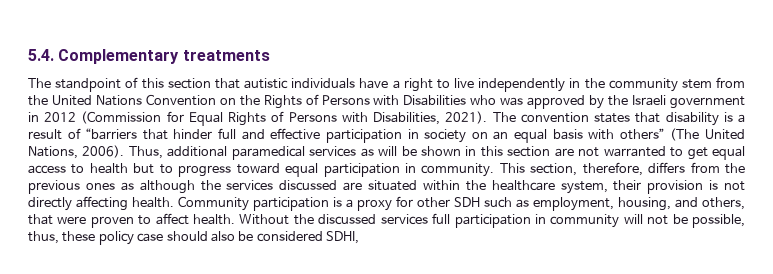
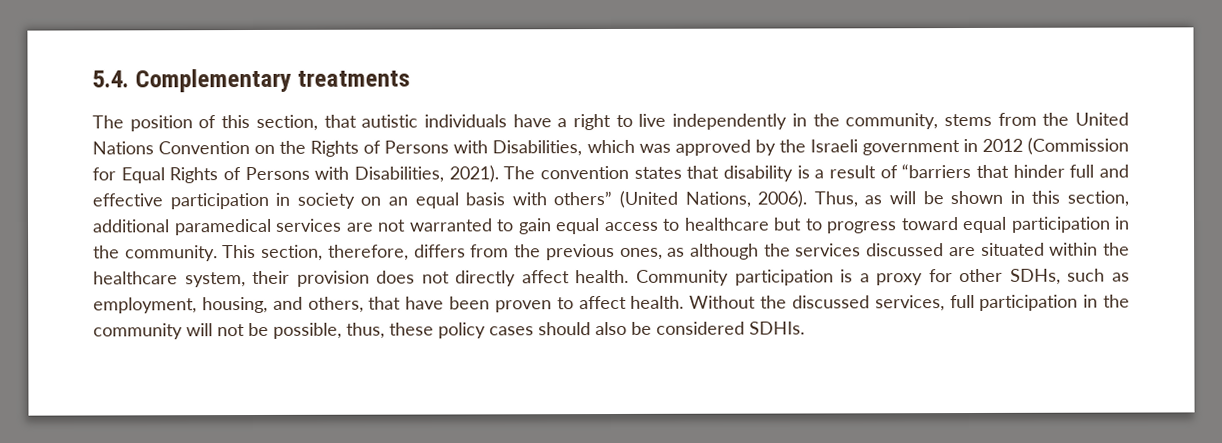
[55,78,122,92] standpoint -> [129,115,193,132] position
[167,78,211,89] section -> [255,114,318,131] section,
[608,78,712,92] community stem -> [845,113,992,130] community, stems
[403,95,497,106] Disabilities who -> [492,139,635,157] Disabilities, which
[670,128,745,141] (The United -> [619,190,679,208] (United
[167,146,357,160] additional paramedical services -> (858, 199) none
[507,146,551,157] section -> [1067,190,1130,207] [92,218,342,236] section, additional paramedical services
[687,147,708,160] get -> [517,218,552,235] gain
[89,163,128,174] health -> [683,217,770,231] healthcare
(416, 168) none -> [93,245,120,259] the
[85,183,115,190] ones -> [619,247,663,260] ones,
[709,180,719,190] is -> [376,270,416,284] does
[76,196,128,211] affecting -> [521,270,570,284] affect
[454,197,480,207] SDH -> [1009,268,1061,285] SDHs,
[57,216,87,224] were -> [405,296,490,310] have been
[380,214,428,225] services -> [874,295,945,312] services,
(546, 219) none -> [1103,294,1131,308] the
[137,233,164,242] case -> [489,326,534,336] cases
[326,231,359,244] SDHI, -> [749,321,805,335] SDHIs.

